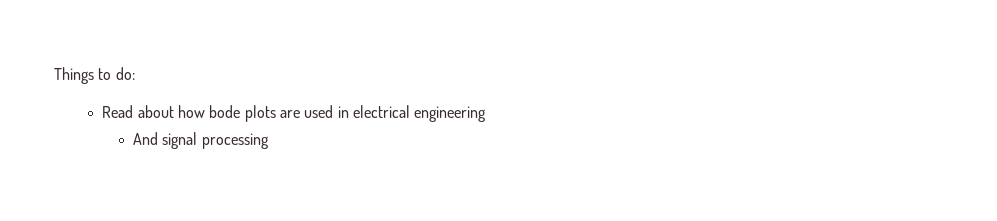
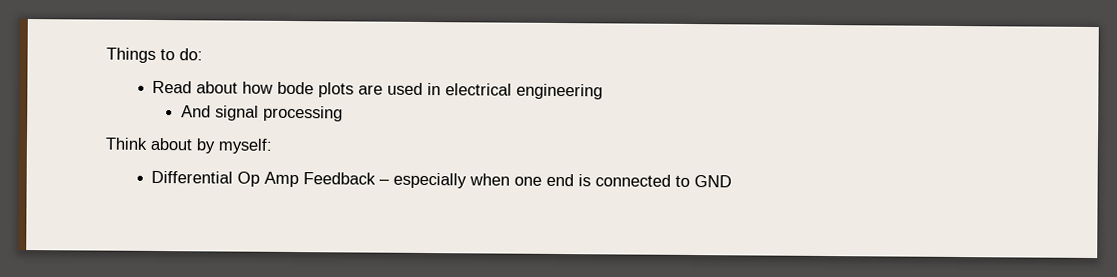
(269, 141) none -> [105,137,272,154] [151,170,733,189] // Think about by myself: // Differential Op Amp Feedback – especially when one end is connected to GND

